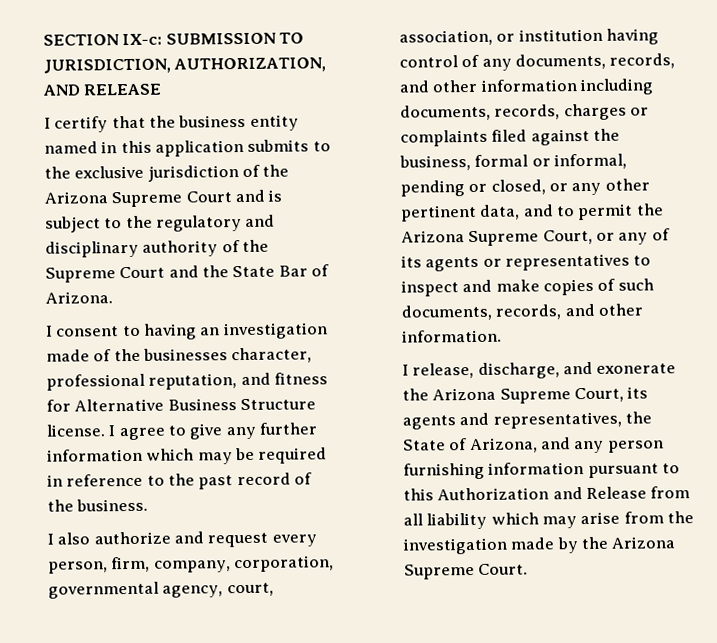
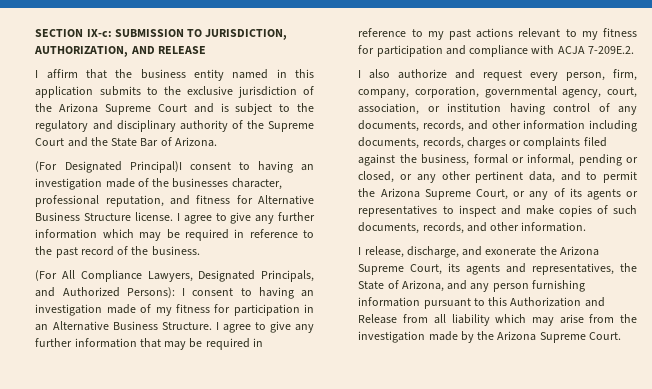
[54,116,109,133] certify -> [46,69,78,79] affirm
[45,325,53,337] I -> [35,161,182,173] (For Designated Principal)I
(149, 505) none -> [35,270,315,282] [35,287,314,299] [35,304,315,316] [35,321,315,333] [35,338,263,350] [358,28,637,40] [358,45,634,57] // (For All Compliance Lawyers, Designated Principals, and Authorized Persons): I consent to having an investigation made of my fitness for participation in an Alternative Business Structure. I agree to give any further information that may be required in reference to my past actions relevant to my fitness for participation and compliance with ACJA 7-209E.2.

